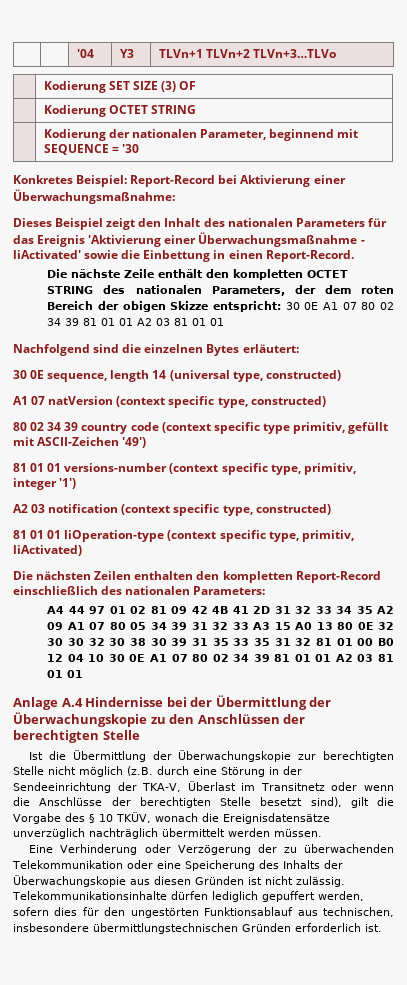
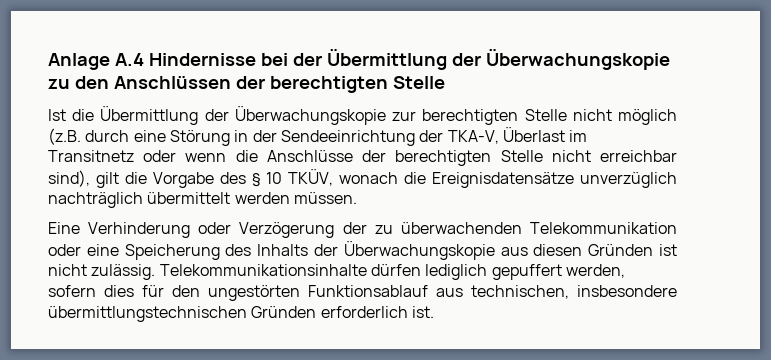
[76,49,94,58] [119,49,134,58] [158,49,336,58] [43,81,196,93] [43,105,196,117] [43,129,359,141] [43,144,139,155] [13,175,346,187] [13,189,175,204] [13,218,387,230] [13,232,365,247] [13,250,354,262] [47,269,349,280] [47,285,395,296] [47,301,394,312] [47,318,225,326] [13,344,299,356] [13,370,341,382] [13,396,326,408] [13,422,389,434] [13,437,147,448] [13,463,356,475] [13,478,77,490] [13,504,331,516] [13,530,354,542] [13,545,82,556] [13,571,381,583] [13,586,266,595] [47,606,394,614] [47,622,394,630] [47,638,394,646] [47,654,394,662] [47,670,84,678] | | '04 | Y3 | TLVn+1 TLVn+2 TLVn+3…TLVo // | Kodierung SET SIZE (3) OF // | Kodierung OCTET STRING // | Kodierung der nationalen Parameter, beginnend mit SEQUENCE = '30 // Konkretes Beispiel: Report-Record bei Aktivierung einer Überwachungsmaßnahme: // Dieses Beispiel zeigt den Inhalt des nationalen Parameters für das Ereignis 'Aktivierung einer Überwachungsmaßnahme - liActivated' sowie die Einbettung in einen Report-Record. // Die nächste Zeile enthält den kompletten OCTET STRING des nationalen Parameters, der dem roten Bereich der obigen Skizze entspricht: 30 0E A1 07 80 02 34 39 81 01 01 A2 03 81 01 01 // Nachfolgend sind die einzelnen Bytes erläutert: // 30 0E sequence, length 14 (universal type, constructed) // A1 07 natVersion (context specific type, constructed) // 80 02 34 39 country code (context specific type primitiv, gefüllt mit ASCII-Zeichen '49') // 81 01 01 versions-number (context specific type, primitiv, integer '1') // A2 03 notification (context specific type, constructed) // 81 01 01 liOperation-type (context specific type, primitiv, liActivated) // Die nächsten Zeilen enthalten den kompletten Report-Record einschließlich des nationalen Parameters: // A4 44 97 01 02 81 09 42 4B 41 2D 31 32 33 34 35 A2 09 A1 07 80 05 34 39 31 32 33 A3 15 A0 13 80 0E 32 30 30 32 30 38 30 39 31 35 33 35 31 32 81 01 00 B0 12 04 10 30 0E A1 07 80 02 34 39 81 01 01 A2 03 81 01 01 // -> (48, 61) none
[260,797,303,806] besetzt -> [551,150,677,162] nicht erreichbar

